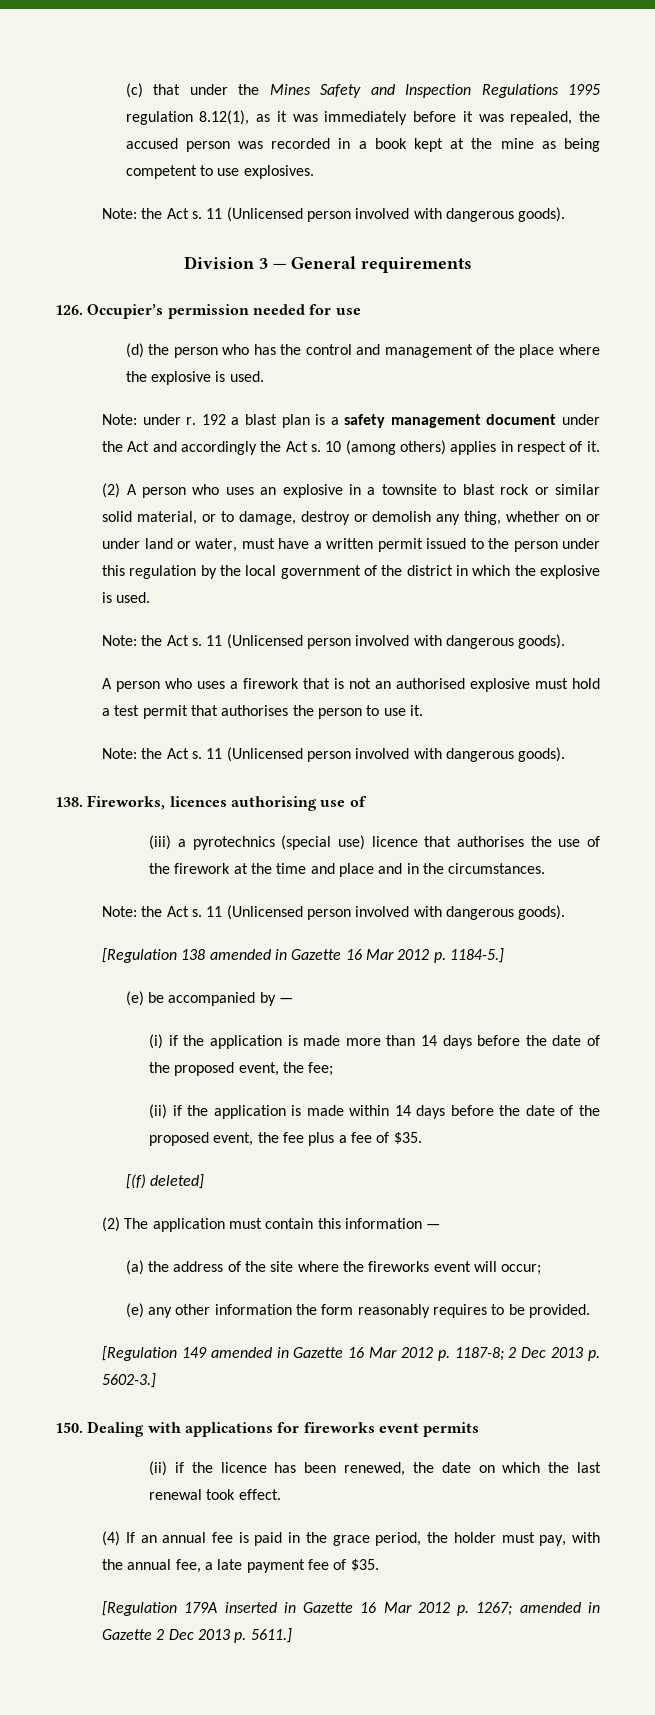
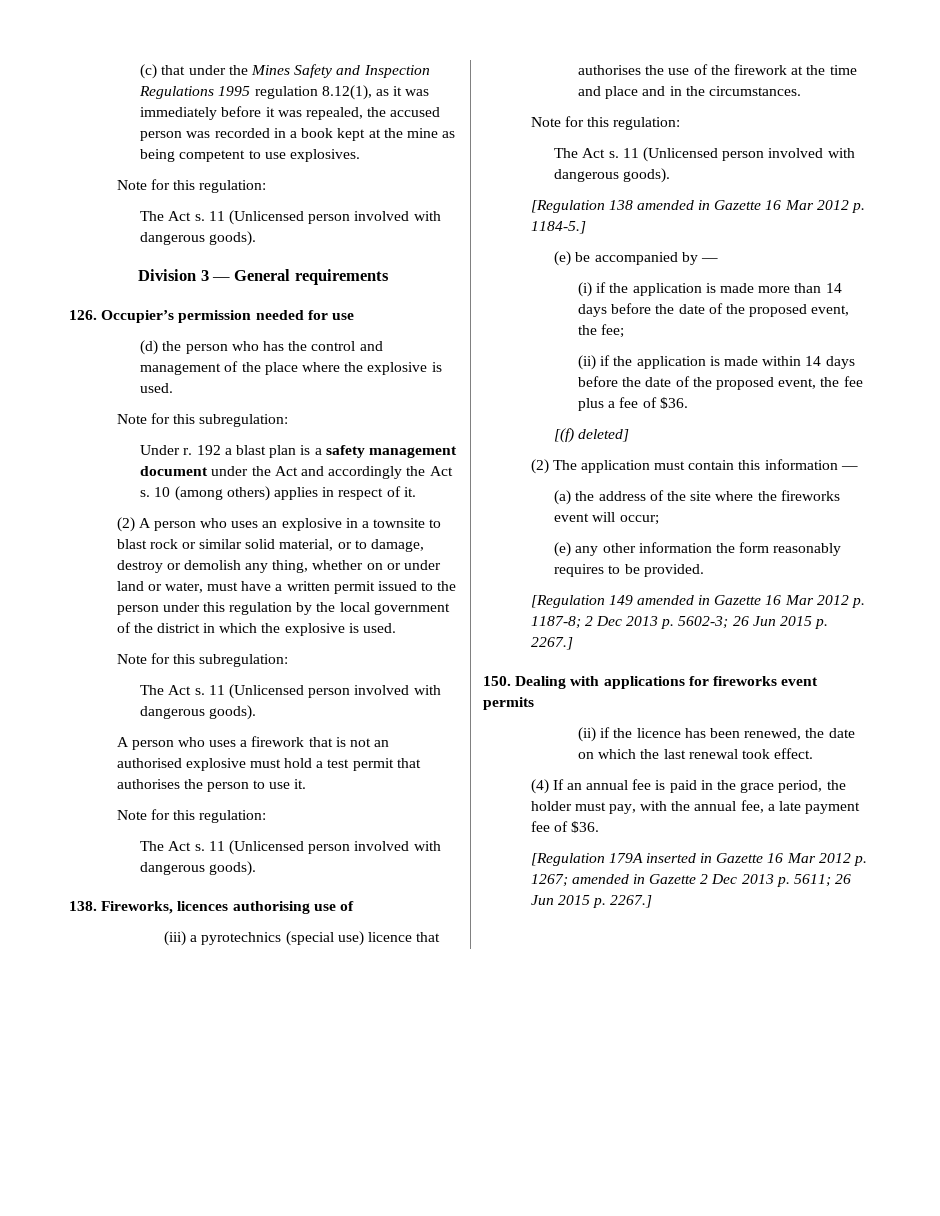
[102,208,163,219] Note: the -> [116,179,267,193] [140,211,165,221] Note for this regulation: // The
[102,414,181,425] Note: under -> [116,413,289,427] [140,445,181,455] Note for this subregulation: // Under
[102,635,163,646] Note: the -> [116,653,289,667] [140,685,165,695] Note for this subregulation: // The
[102,748,163,759] Note: the -> [116,809,267,823] [140,841,165,851] Note for this regulation: // The
[102,906,163,917] Note: the -> [530,116,681,130] [554,148,579,158] Note for this regulation: // The
[393,1132,422,1144] $35. -> [659,397,688,409] $36.
[102,1373,157,1388] 5602-3.] -> [678,616,829,629] [530,637,573,650] 5602-3; 26 Jun 2015 p. 2267.]
[350,1559,379,1571] $35. -> [570,821,599,833] $36.
[250,1628,292,1643] 5611.] -> [793,874,852,887] [530,895,653,908] 5611; 26 Jun 2015 p. 2267.]

